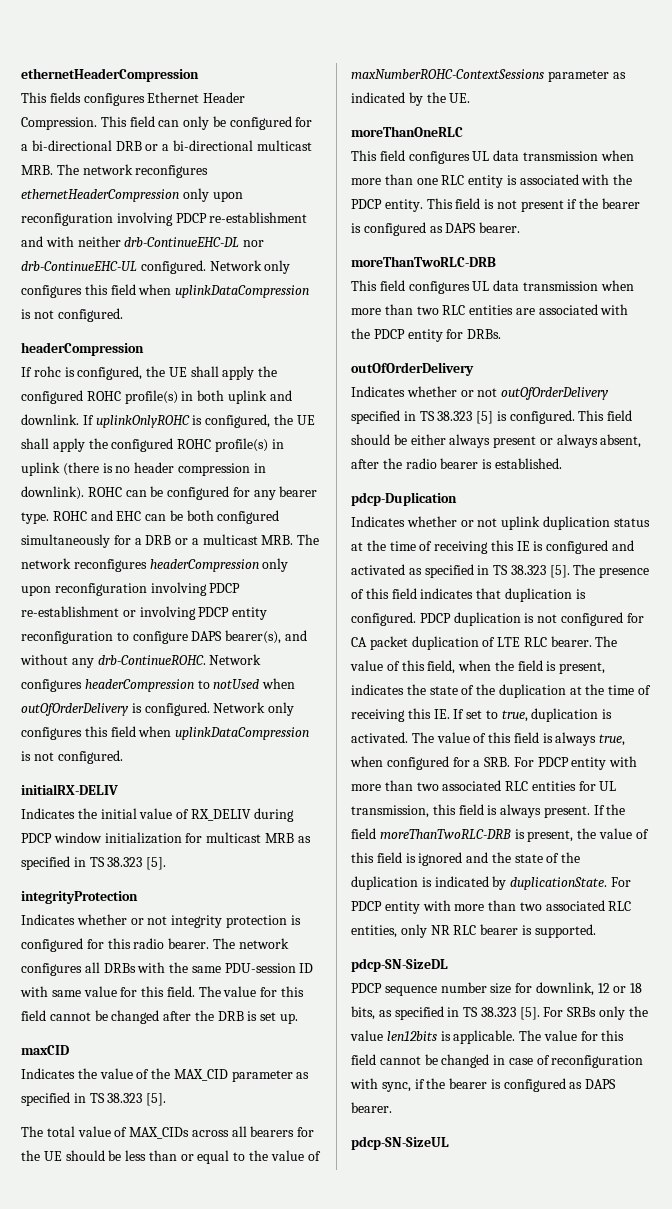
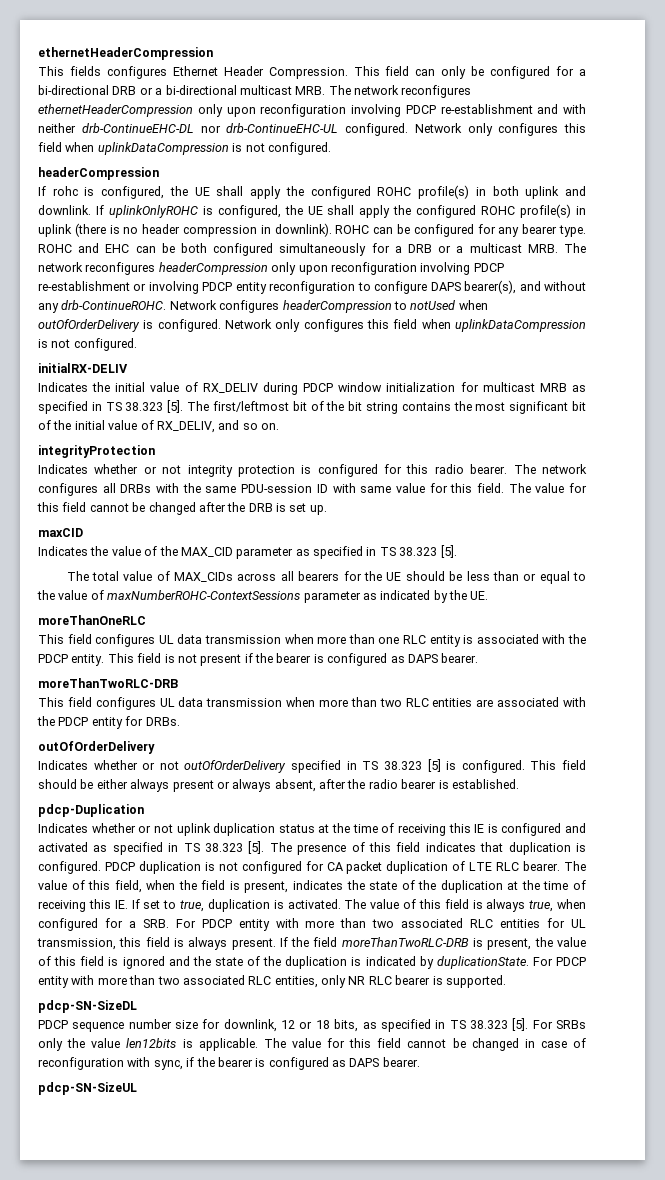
(167, 863) none -> [187,401,586,414] [38,420,279,433] The first/leftmost bit of the bit string contains the most significant bit of the initial value of RX_DELIV, and so on.

